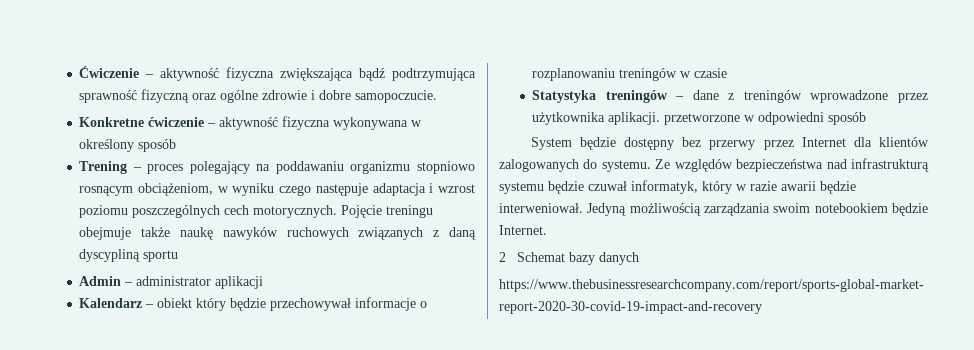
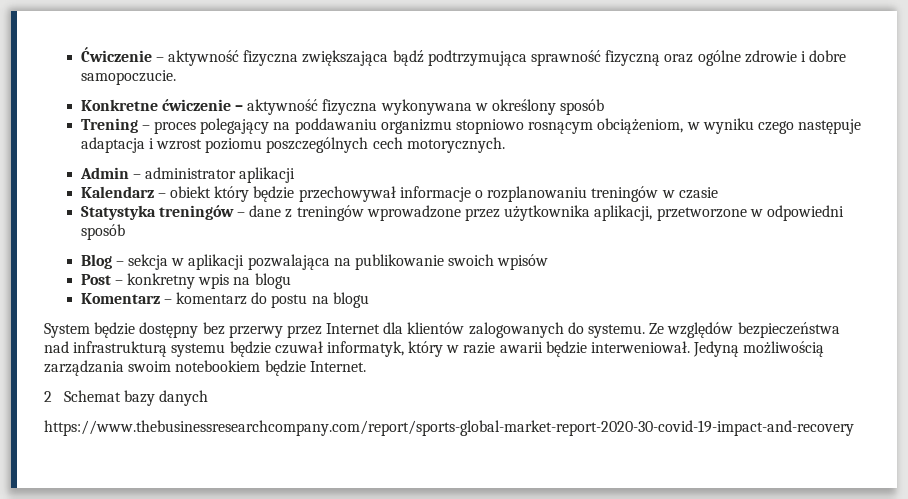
[341,205,434,218] [79,227,477,240] [79,249,179,262] Pojęcie treningu obejmuje także naukę nawyków ruchowych związanych z daną dyscypliną sportu -> (505, 145) none
[608,112,661,125] aplikacji. -> [594,205,653,221] aplikacji,
(867, 118) none -> [80,254,549,270] [80,273,291,289] [80,292,369,308] // Blog – sekcja w aplikacji pozwalająca na publikowanie swoich wpisów // Post – konkretny wpis na blogu // Komentarz – komentarz do postu na blogu

